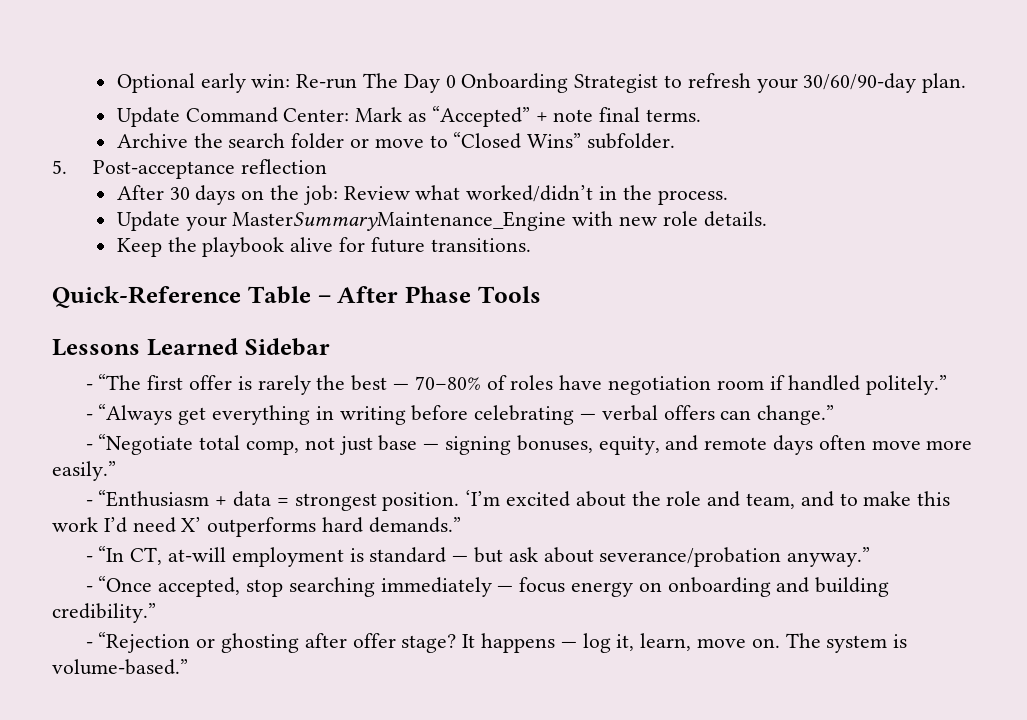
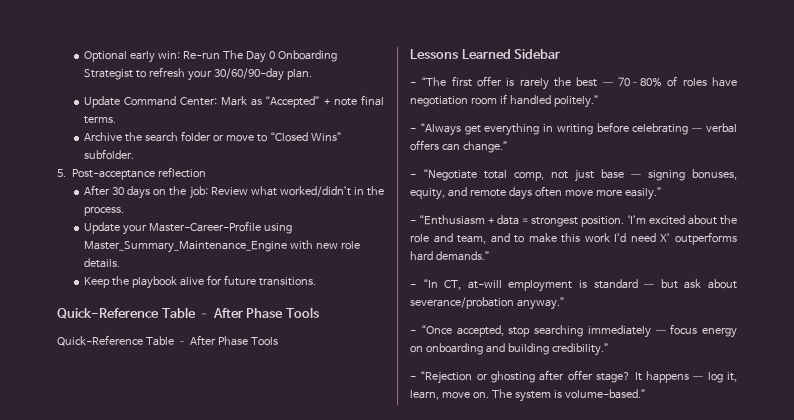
[232,211,567,231] MasterSummaryMaintenance_Engine -> [148,221,292,234] [84,241,288,253] Master-Career-Profile using Master_Summary_Maintenance_Engine
(541, 294) none -> [57,335,278,346] // Quick-Reference Table – After Phase Tools

